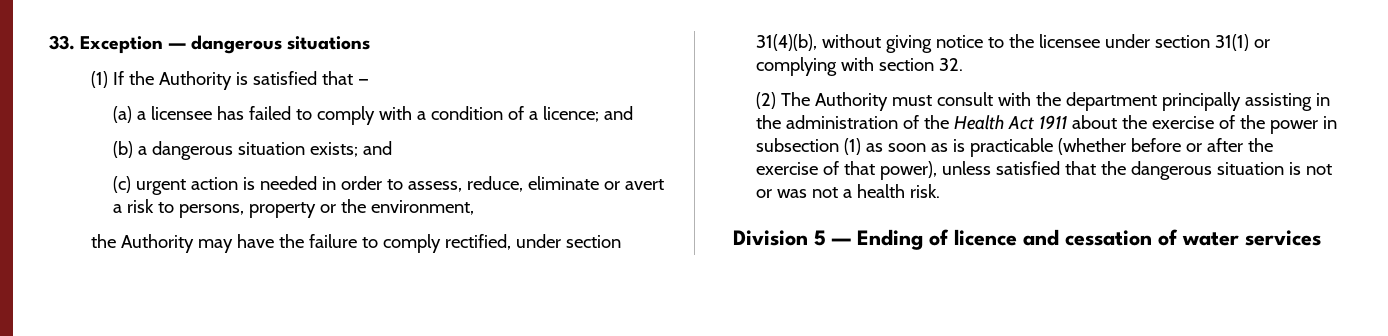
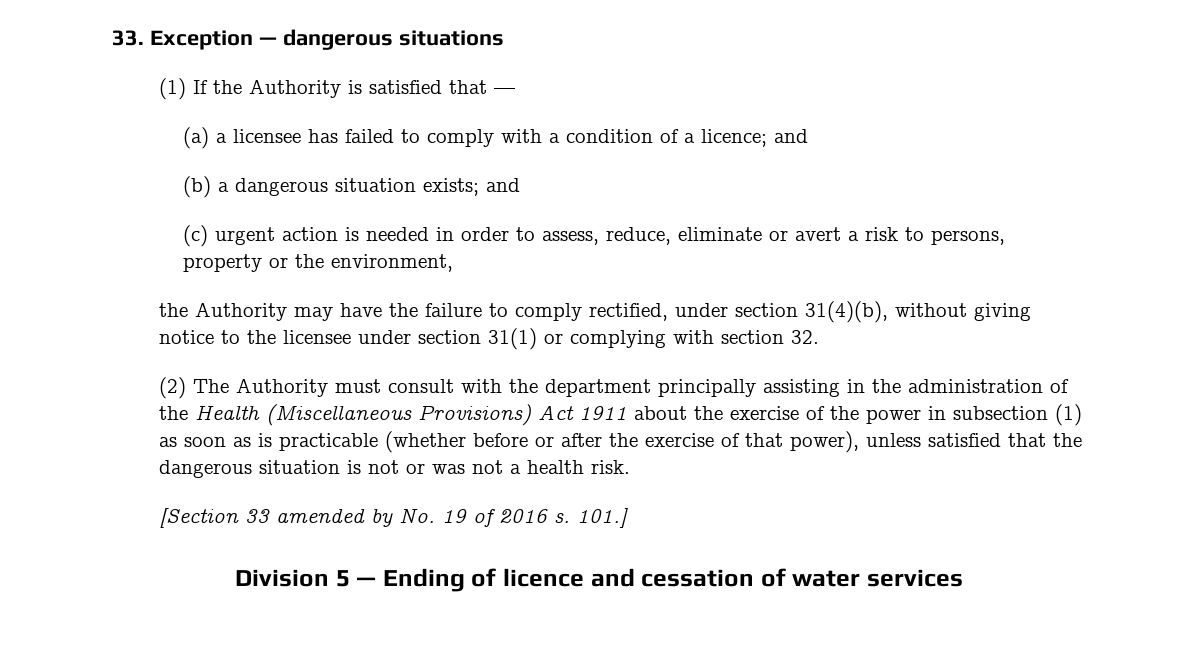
(1005, 122) none -> [266,404,532,426] (Miscellaneous Provisions)
(941, 191) none -> [159,507,629,528] // [Section 33 amended by No. 19 of 2016 s. 101.]

